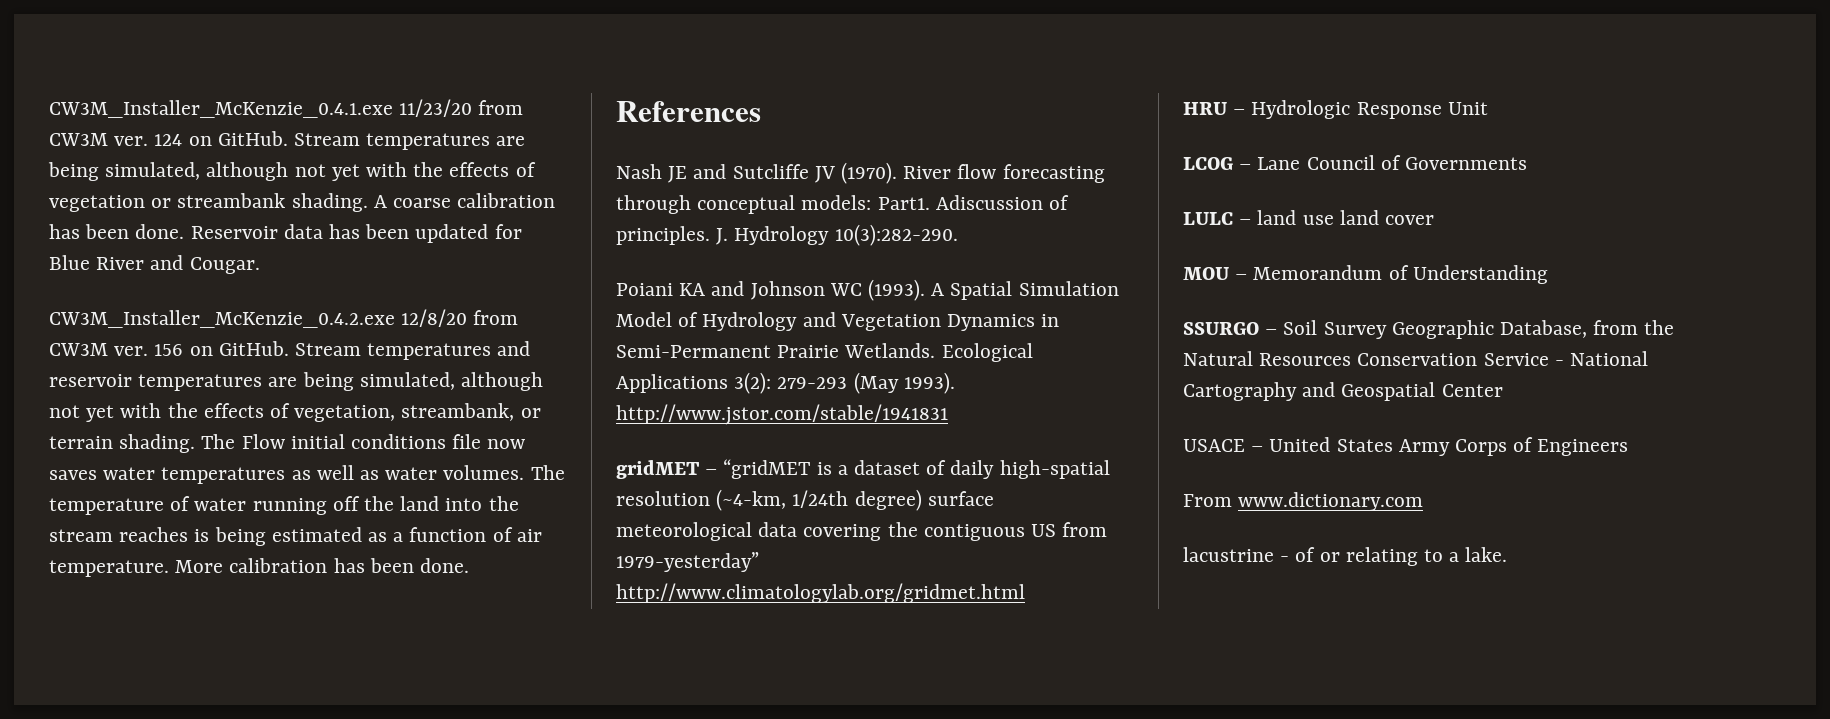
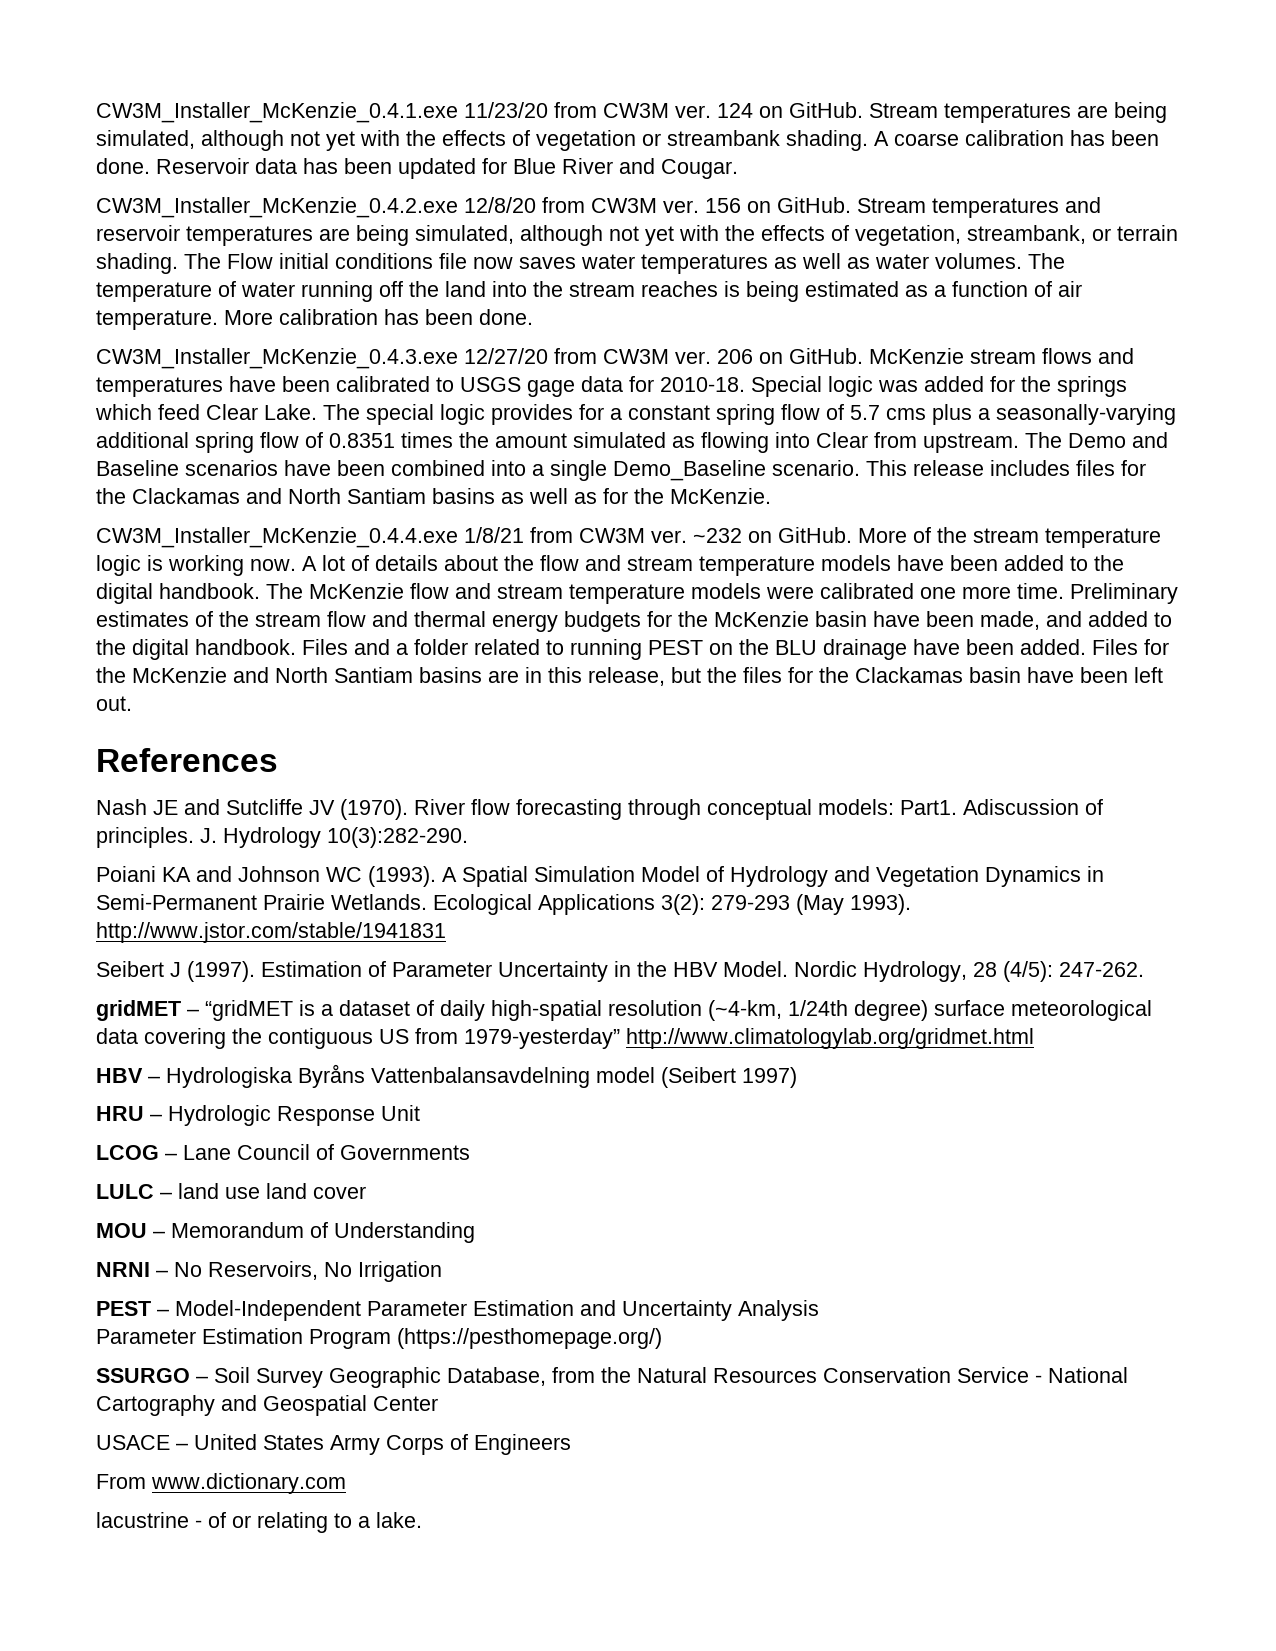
(470, 565) none -> [96,348,1134,369] [96,376,1127,397] [95,404,1176,425] [96,432,1168,453] [96,460,1146,481] [96,488,771,504] [96,527,1161,548] [96,555,1124,576] [96,583,1178,604] [96,611,1172,632] [96,639,1169,660] [96,667,1163,686] [96,696,132,711] // CW3M_Installer_McKenzie_0.4.3.exe 12/27/20 from CW3M ver. 206 on GitHub. McKenzie stream flows and temperatures have been calibrated to USGS gage data for 2010-18. Special logic was added for the springs which feed Clear Lake. The special logic provides for a constant spring flow of 5.7 cms plus a seasonally-varying additional spring flow of 0.8351 times the amount simulated as flowing into Clear from upstream. The Demo and Baseline scenarios have been combined into a single Demo_Baseline scenario. This release includes files for the Clackamas and North Santiam basins as well as for the McKenzie. // CW3M_Installer_McKenzie_0.4.4.exe 1/8/21 from CW3M ver. ~232 on GitHub. More of the stream temperature logic is working now. A lot of details about the flow and stream temperature models have been added to the digital handbook. The McKenzie flow and stream temperature models were calibrated one more time. Preliminary estimates of the stream flow and thermal energy budgets for the McKenzie basin have been made, and added to the digital handbook. Files and a folder related to running PEST on the BLU drainage have been added. Files for the McKenzie and North Santiam basins are in this release, but the files for the Clackamas basin have been left out.
(948, 414) none -> [96,961,1144,982] // Seibert J (1997). Estimation of Parameter Uncertainty in the HBV Model. Nordic Hydrology, 28 (4/5): 247-262.
(1025, 593) none -> [96,1064,797,1088] // HBV – Hydrologiska Byråns Vattenbalansavdelning model (Seibert 1997)
(1548, 274) none -> [96,1261,442,1282] [96,1300,819,1321] [96,1328,662,1349] // NRNI – No Reservoirs, No Irrigation // PEST – Model-Independent Parameter Estimation and Uncertainty Analysis // Parameter Estimation Program (https://pesthomepage.org/)

